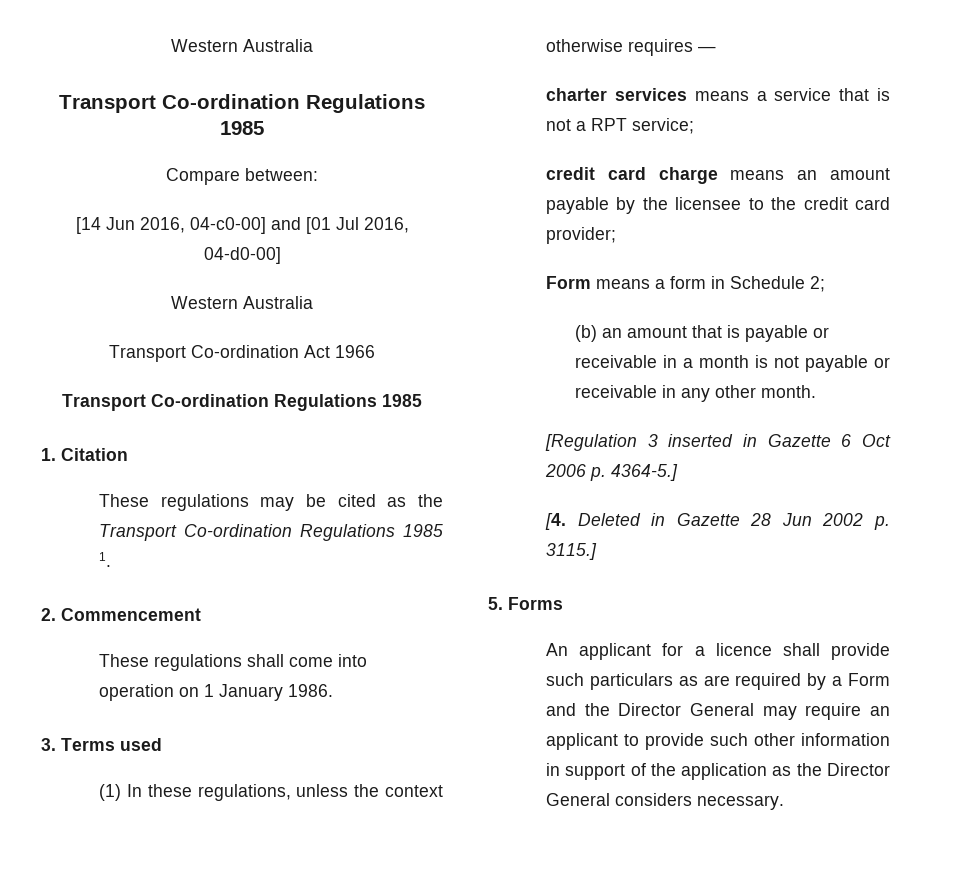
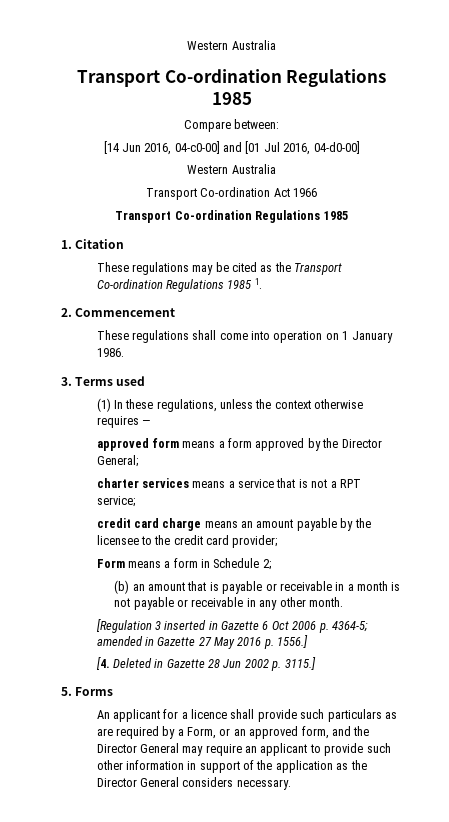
(717, 49) none -> [96,438,382,451] [96,455,138,467] // approved form means a form approved by the Director General;
[611,464,679,481] 4364-5.] -> [331,621,368,632] [96,635,309,649] 4364-5; amended in Gazette 27 May 2016 p. 1556.]
[848,673,890,686] Form -> [187,726,329,739] Form, or an approved form,

